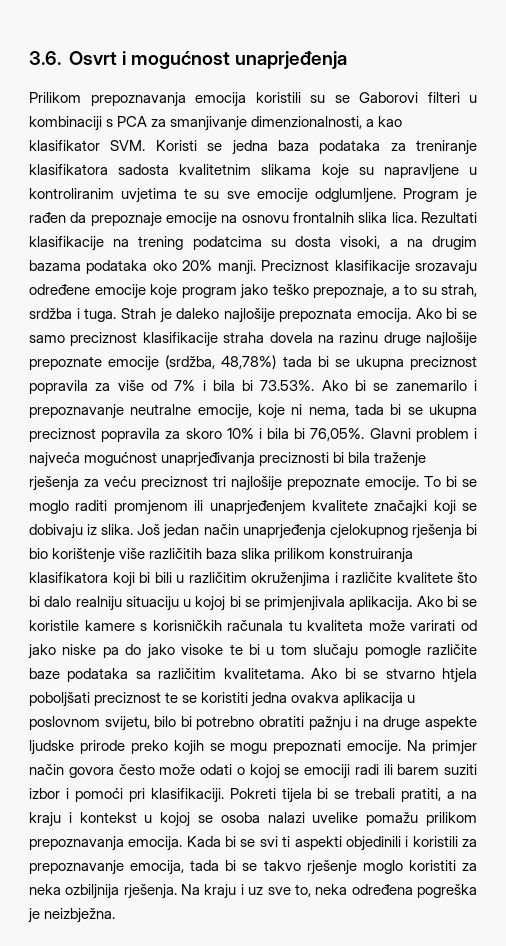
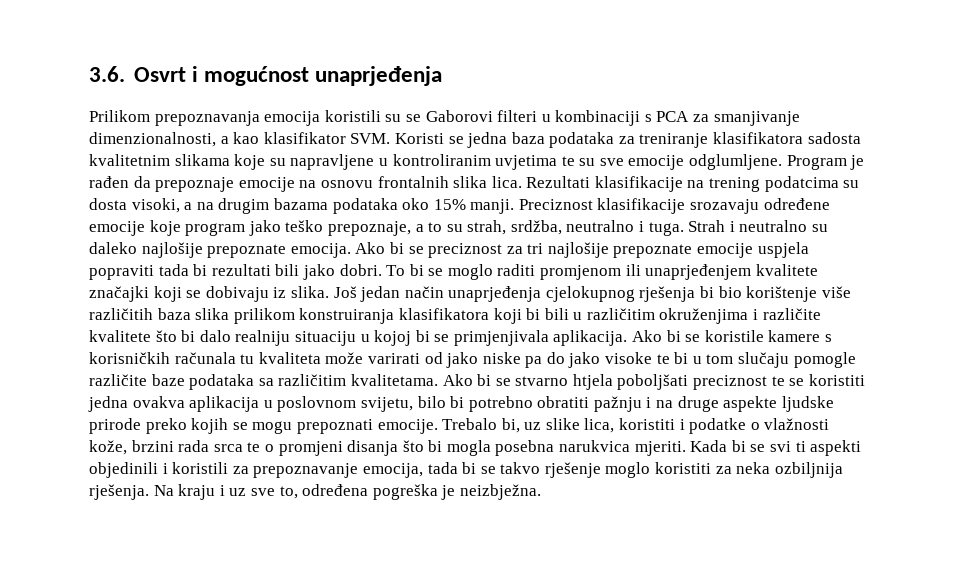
[182,260,213,271] 20% -> [433,199,466,210] 15%
[29,308,72,319] srdžba -> [510,220,635,235] srdžba, neutralno
[159,308,172,323] je -> [729,220,829,232] i neutralno su
[279,308,353,322] prepoznata -> [207,244,287,258] prepoznate
[29,332,477,347] [29,355,477,371] [29,380,478,394] [29,404,477,419] [29,428,478,442] [29,452,427,467] [29,476,419,491] samo preciznost klasifikacije straha dovela na razinu druge najlošije prepoznate emocije (srdžba, 48,78%) tada bi se ukupna preciznost popravila za više od 7% i bila bi 73.53%. Ako bi se zanemarilo i prepoznavanje neutralne emocije, koje ni nema, tada bi se ukupna preciznost popravila za skoro 10% i bila bi 76,05%. Glavni problem i najveća mogućnost unaprjeđivanja preciznosti bi bila traženje rješenja za veću preciznost tri najlošije prepoznate emocije. -> [428,242,809,258] [89,264,382,280] preciznost za tri najlošije prepoznate emocije uspjela popraviti tada bi rezultati bili jako dobri.
[407,740,478,755] [29,764,477,779] [29,788,478,803] [29,812,478,827] [29,836,183,851] Na primjer način govora često može odati o kojoj se emociji radi ili barem suziti izbor i pomoći pri klasifikaciji. Pokreti tijela bi se trebali pratiti, a na kraju i kontekst u kojoj se osoba nalazi uvelike pomažu prilikom prepoznavanja emocija. -> [442,418,830,434] [89,440,686,456] Trebalo bi, uz slike lica, koristiti i podatke o vlažnosti kože, brzini rada srca te o promjeni disanja što bi mogla posebna narukvica mjeriti.
[315,884,348,895] neka -> (298, 492) none

